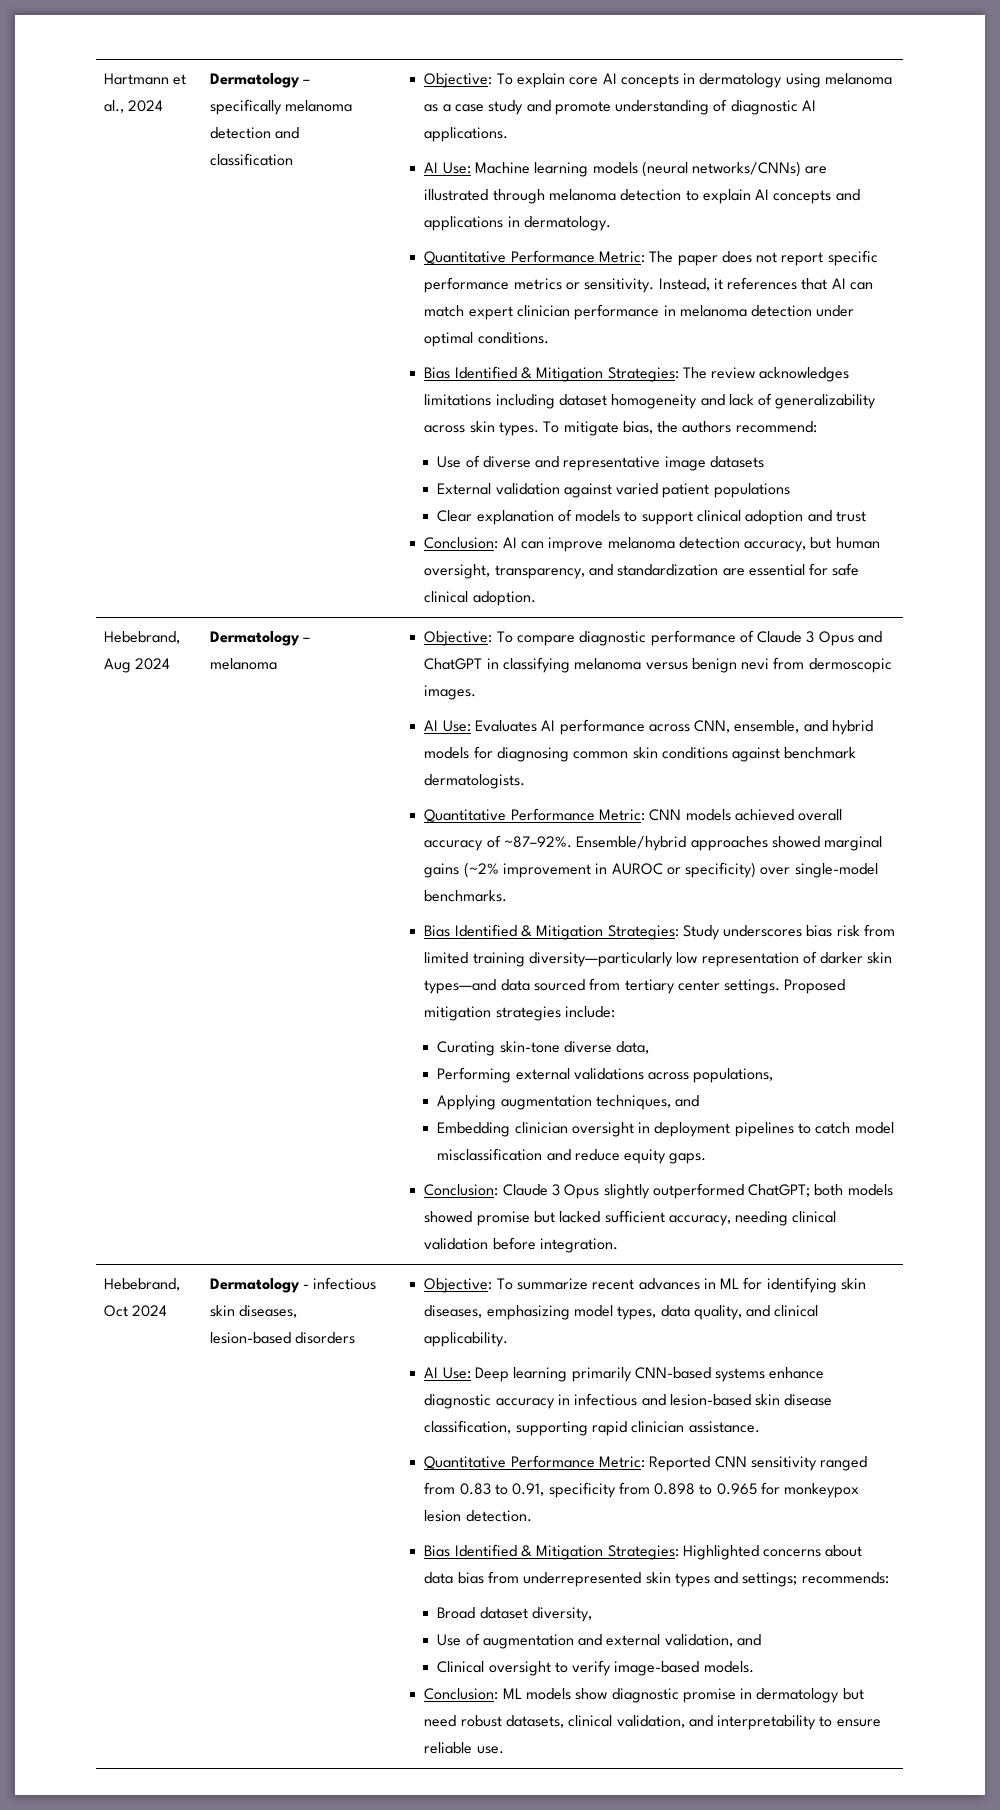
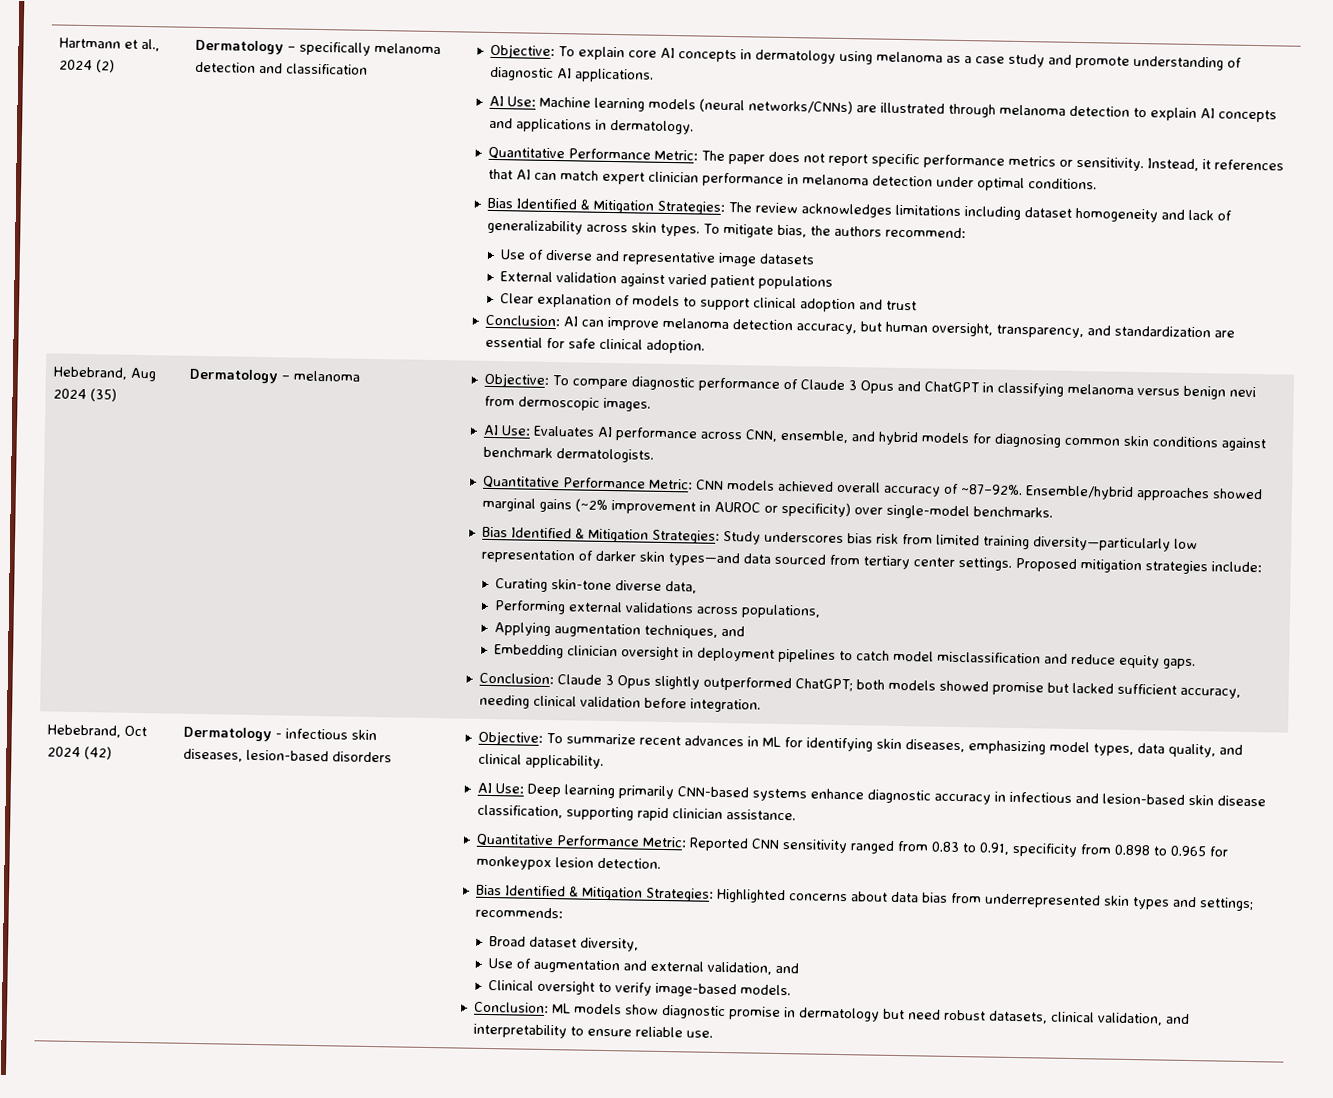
(163, 106) none -> [96,59,116,73] (2)
(170, 664) none -> [90,388,118,402] (35)
(167, 1311) none -> [84,746,113,760] (42)

